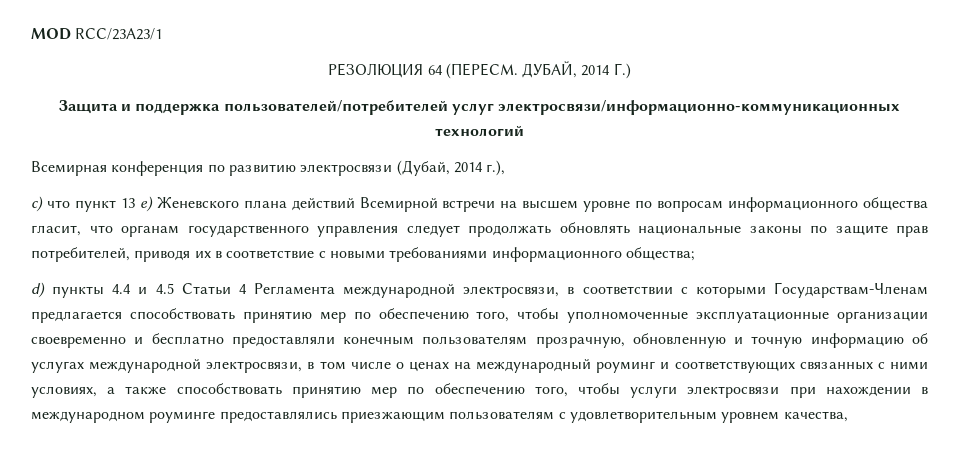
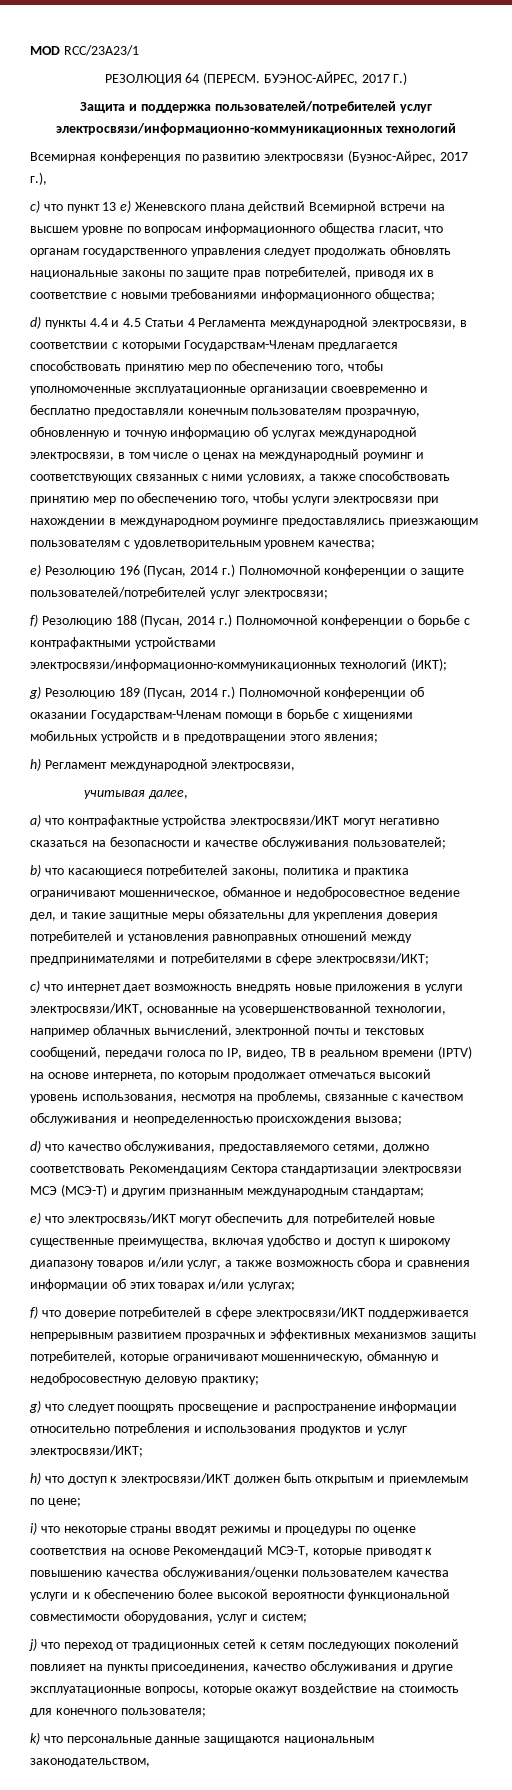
[522,61,611,78] ДУБАЙ, 2014 -> [263,71,390,85] БУЭНОС-АЙРЕС, 2017
[396,160,483,176] (Дубай, 2014 -> [347,150,468,163] (Буэнос-Айрес, 2017
[783,411,848,422] качества, -> [318,540,376,549] [30,564,465,577] [30,586,328,599] [30,614,470,627] [30,637,216,649] [30,658,447,671] [29,686,425,699] [30,708,413,721] [30,730,378,743] [30,758,296,771] [83,790,188,799] [30,814,439,827] [30,836,446,849] [30,864,410,877] [30,886,460,899] [30,908,439,921] [30,930,412,943] [30,952,429,965] [30,980,464,993] [30,1003,447,1015] [30,1024,424,1037] [30,1046,472,1059] [30,1069,432,1081] [30,1090,464,1103] [30,1112,403,1125] [30,1140,429,1153] [30,1164,463,1175] [30,1184,424,1197] [30,1212,436,1225] [30,1234,452,1247] [30,1256,471,1269] [30,1278,295,1291] [30,1306,470,1319] [30,1329,476,1341] [30,1350,439,1363] [30,1372,259,1385] [29,1400,458,1413] [30,1422,407,1435] [30,1445,143,1457] [30,1472,469,1485] [30,1498,81,1507] [30,1522,417,1535] [30,1545,433,1557] [30,1566,450,1579] [30,1588,451,1601] [30,1610,308,1623] [28,1638,460,1651] [30,1660,454,1673] [30,1683,459,1695] [30,1708,206,1717] [30,1732,374,1745] [30,1758,150,1767] качества; // e) Резолюцию 196 (Пусан, 2014 г.) Полномочной конференции о защите пользователей/потребителей услуг электросвязи; // f) Резолюцию 188 (Пусан, 2014 г.) Полномочной конференции о борьбе с контрафактными устройствами электросвязи/информационно-коммуникационных технологий (ИКТ); // g) Резолюцию 189 (Пусан, 2014 г.) Полномочной конференции об оказании Государствам-Членам помощи в борьбе с хищениями мобильных устройств и в предотвращении этого явления; // h) Регламент международной электросвязи, // учитывая далее, // a) что контрафактные устройства электросвязи/ИКТ могут негативно сказаться на безопасности и качестве обслуживания пользователей; // b) что касающиеся потребителей законы, политика и практика ограничивают мошенническое, обманное и недобросовестное ведение дел, и такие защитные меры обязательны для укрепления доверия потребителей и установления равноправных отношений между предпринимателями и потребителями в сфере электросвязи/ИКТ; // c) что интернет дает возможность внедрять новые приложения в услуги электросвязи/ИКТ, основанные на усовершенствованной технологии, например облачных вычислений, электронной почты и текстовых сообщений, передачи голоса по IP, видео, ТВ в реальном времени (IPTV) на основе интернета, по которым продолжает отмечаться высокий уровень использования, несмотря на проблемы, связанные с качеством обслуживания и неопределенностью происхождения вызова; // d) что качество обслуживания, предоставляемого сетями, должно соответствовать Рекомендациям Сектора стандартизации электросвязи МСЭ (МСЭ-Т) и другим признанным международным стандартам; // e) что электросвязь/ИКТ могут обеспечить для потребителей новые существенные преимущества, включая удобство и доступ к широкому диапазону товаров и/или услуг, а также возможность сбора и сравнения информации об этих товарах и/или услугах; // f) что доверие потребителей в сфере электросвязи/ИКТ поддерживается непрерывным развитием прозрачных и эффективных механизмов защиты потребителей, которые ограничивают мошенническую, обманную и недобросовестную деловую практику; // g) что следует поощрять просвещение и распространение информации относительно потребления и использования продуктов и услуг электросвязи/ИКТ; // h) что доступ к электросвязи/ИКТ должен быть открытым и приемлемым по цене; // i) что некоторые страны вводят режимы и процедуры по оценке соответствия на основе Рекомендаций МСЭ-Т, которые приводят к повышению качества обслуживания/оценки пользователем качества услуги и к обеспечению более высокой вероятности функциональной совместимости оборудования, услуг и систем; // j) что переход от традиционных сетей к сетям последующих поколений повлияет на пункты присоединения, качество обслуживания и другие эксплуатационные вопросы, которые окажут воздействие на стоимость для конечного пользователя; // k) что персональные данные защищаются национальным законодательством,

